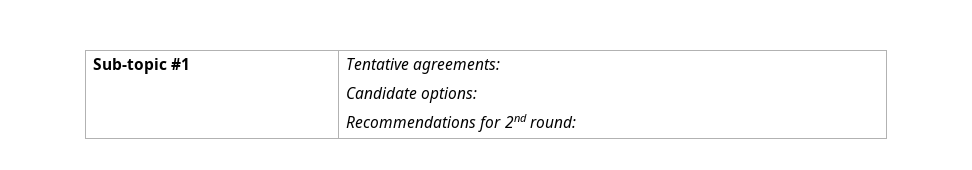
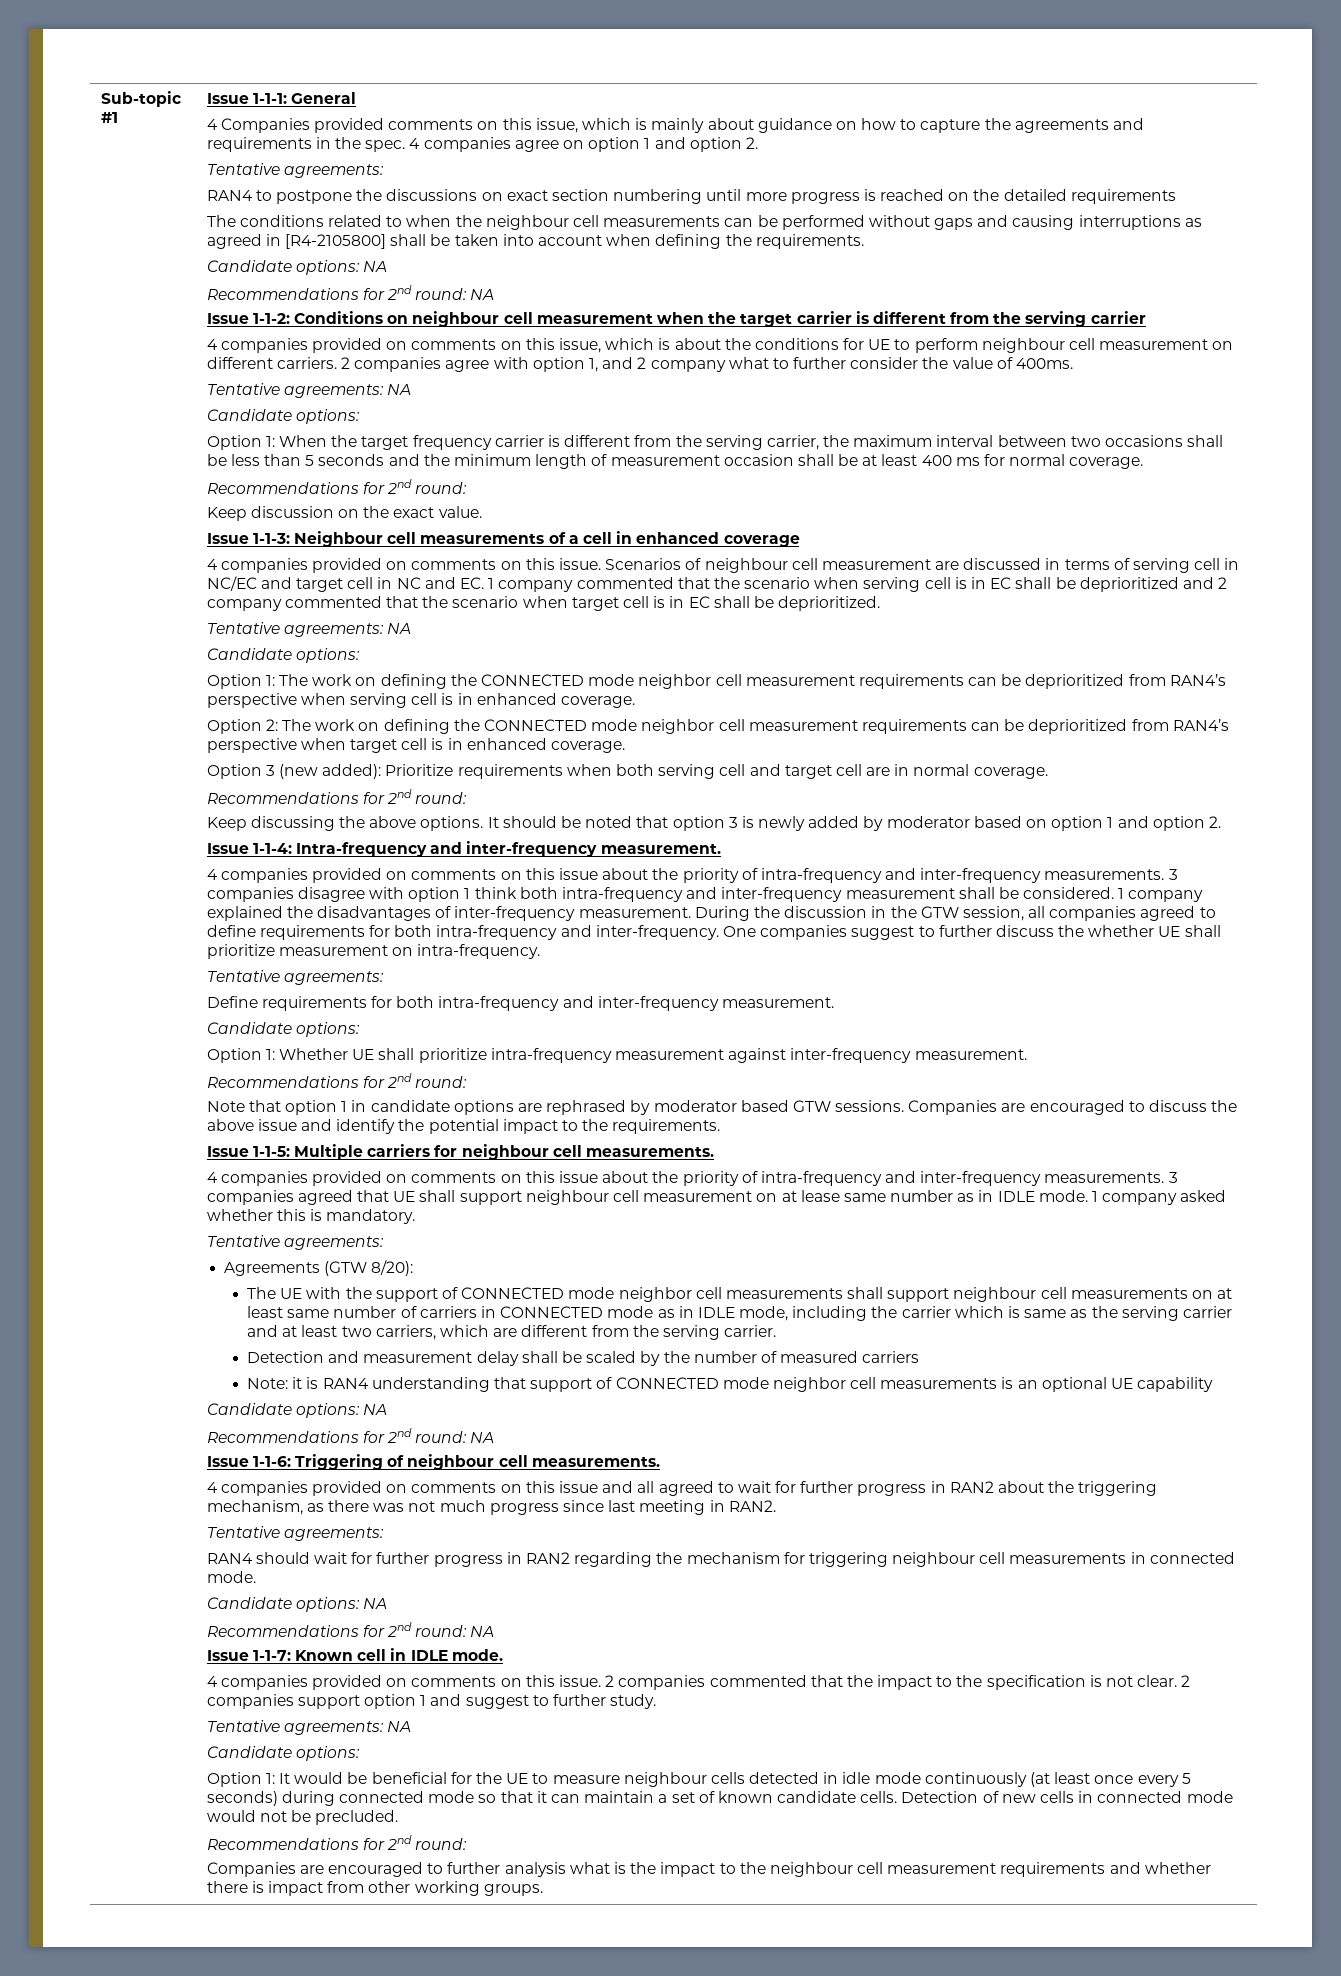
[346,58,501,74] [346,87,478,103] [346,114,576,132] Tentative agreements: // Candidate options: // Recommendations for 2nd round: -> [206,92,357,104] [206,118,1144,133] [206,137,758,152] [206,163,384,178] [206,189,1176,204] [206,215,1202,230] [206,234,864,249] [206,260,388,275] [206,285,495,300] [206,311,1146,327] [206,338,1234,353] [206,357,1073,372] [206,383,412,398] [206,409,360,424] [206,435,1224,450] [206,454,1144,469] [206,479,468,494] [206,506,482,521] [206,531,800,547] [206,558,1240,573] [206,576,1228,592] [206,596,881,611] [206,622,412,637] [206,648,360,663] [206,674,1226,689] [206,693,635,708] [206,719,1229,734] [206,738,625,753] [206,764,1048,779] [206,789,468,804] [206,816,1221,831] [206,841,721,857] [206,868,1178,883] [206,887,1204,902] [206,906,1216,921] [206,925,1221,940] [206,944,541,959] [206,970,384,985] [206,996,834,1011] [206,1022,360,1037] [206,1048,1027,1063] [206,1073,468,1088] [206,1100,1238,1115] [206,1119,721,1134] [206,1144,714,1160] [206,1171,1178,1186] [206,1190,1227,1205] [206,1209,416,1224] [206,1235,384,1250] [223,1260,414,1276] [247,1287,1233,1302] [247,1306,1232,1321] [247,1325,777,1340] [247,1351,920,1366] [247,1377,1214,1392] [206,1403,388,1418] [206,1428,495,1443] [206,1454,660,1470] [206,1481,1158,1496] [206,1500,776,1515] [206,1526,384,1541] [206,1552,1235,1567] [206,1571,256,1583] [206,1597,388,1612] [206,1622,495,1637] [206,1648,503,1661] [206,1675,1191,1690] [206,1694,657,1709] [206,1720,412,1735] [206,1746,360,1761] [206,1772,1191,1787] [206,1791,1233,1806] [206,1810,399,1825] [206,1835,468,1850] [206,1862,1211,1877] [206,1881,543,1896] Issue 1-1-1: General // 4 Companies provided comments on this issue, which is mainly about guidance on how to capture the agreements and requirements in the spec. 4 companies agree on option 1 and option 2. // Tentative agreements: // RAN4 to postpone the discussions on exact section numbering until more progress is reached on the detailed requirements // The conditions related to when the neighbour cell measurements can be performed without gaps and causing interruptions as agreed in [R4-2105800] shall be taken into account when defining the requirements. // Candidate options: NA // Recommendations for 2nd round: NA // Issue 1-1-2: Conditions on neighbour cell measurement when the target carrier is different from the serving carrier // 4 companies provided on comments on this issue, which is about the conditions for UE to perform neighbour cell measurement on different carriers. 2 companies agree with option 1, and 2 company what to further consider the value of 400ms. // Tentative agreements: NA // Candidate options: // Option 1: When the target frequency carrier is different from the serving carrier, the maximum interval between two occasions shall be less than 5 seconds and the minimum length of measurement occasion shall be at least 400 ms for normal coverage. // Recommendations for 2nd round: // Keep discussion on the exact value. // Issue 1-1-3: Neighbour cell measurements of a cell in enhanced coverage // 4 companies provided on comments on this issue. Scenarios of neighbour cell measurement are discussed in terms of serving cell in NC/EC and target cell in NC and EC. 1 company commented that the scenario when serving cell is in EC shall be deprioritized and 2 company commented that the scenario when target cell is in EC shall be deprioritized. // Tentative agreements: NA // Candidate options: // Option 1: The work on defining the CONNECTED mode neighbor cell measurement requirements can be deprioritized from RAN4’s perspective when serving cell is in enhanced coverage. // Option 2: The work on defining the CONNECTED mode neighbor cell measurement requirements can be deprioritized from RAN4’s perspective when target cell is in enhanced coverage. // Option 3 (new added): Prioritize requirements when both serving cell and target cell are in normal coverage. // Recommendations for 2nd round: // Keep discussing the above options. It should be noted that option 3 is newly added by moderator based on option 1 and option 2. // Issue 1-1-4: Intra-frequency and inter-frequency measurement. // 4 companies provided on comments on this issue about the priority of intra-frequency and inter-frequency measurements. 3 companies disagree with option 1 think both intra-frequency and inter-frequency measurement shall be considered. 1 company explained the disadvantages of inter-frequency measurement. During the discussion in the GTW session, all companies agreed to define requirements for both intra-frequency and inter-frequency. One companies suggest to further discuss the whether UE shall prioritize measurement on intra-frequency. // Tentative agreements: // Define requirements for both intra-frequency and inter-frequency measurement. // Candidate options: // Option 1: Whether UE shall prioritize intra-frequency measurement against inter-frequency measurement. // Recommendations for 2nd round: // Note that option 1 in candidate options are rephrased by moderator based GTW sessions. Companies are encouraged to discuss the above issue and identify the potential impact to the requirements. // Issue 1-1-5: Multiple carriers for neighbour cell measurements. // 4 companies provided on comments on this issue about the priority of intra-frequency and inter-frequency measurements. 3 companies agreed that UE shall support neighbour cell measurement on at lease same number as in IDLE mode. 1 company asked whether this is mandatory. // Tentative agreements: // Agreements (GTW 8/20): // The UE with the support of CONNECTED mode neighbor cell measurements shall support neighbour cell measurements on at least same number of carriers in CONNECTED mode as in IDLE mode, including the carrier which is same as the serving carrier and at least two carriers, which are different from the serving carrier. // Detection and measurement delay shall be scaled by the number of measured carriers // Note: it is RAN4 understanding that support of CONNECTED mode neighbor cell measurements is an optional UE capability // Candidate options: NA // Recommendations for 2nd round: NA // Issue 1-1-6: Triggering of neighbour cell measurements. // 4 companies provided on comments on this issue and all agreed to wait for further progress in RAN2 about the triggering mechanism, as there was not much progress since last meeting in RAN2. // Tentative agreements: // RAN4 should wait for further progress in RAN2 regarding the mechanism for triggering neighbour cell measurements in connected mode. // Candidate options: NA // Recommendations for 2nd round: NA // Issue 1-1-7: Known cell in IDLE mode. // 4 companies provided on comments on this issue. 2 companies commented that the impact to the specification is not clear. 2 companies support option 1 and suggest to further study. // Tentative agreements: NA // Candidate options: // Option 1: It would be beneficial for the UE to measure neighbour cells detected in idle mode continuously (at least once every 5 seconds) during connected mode so that it can maintain a set of known candidate cells. Detection of new cells in connected mode would not be precluded. // Recommendations for 2nd round: // Companies are encouraged to further analysis what is the impact to the neighbour cell measurement requirements and whether there is impact from other working groups.

